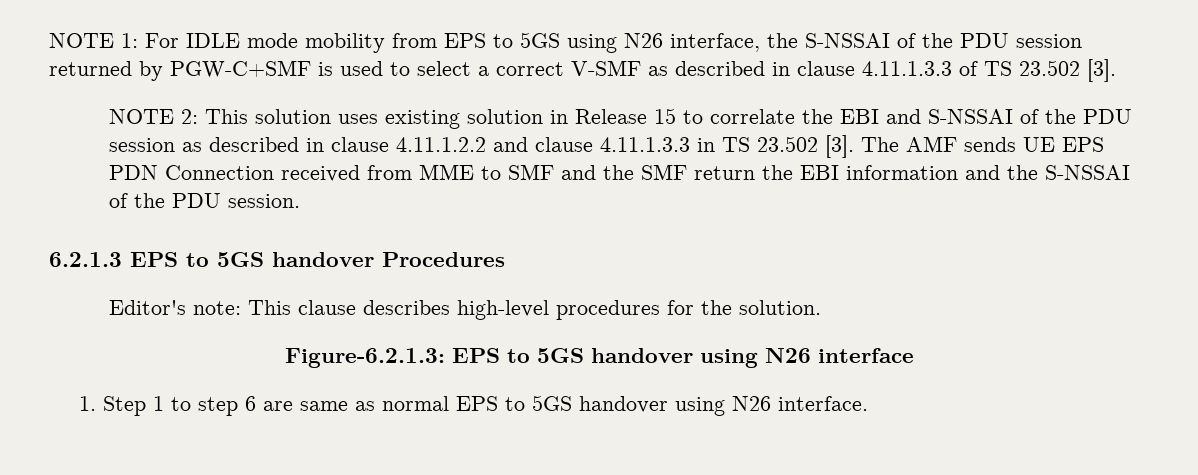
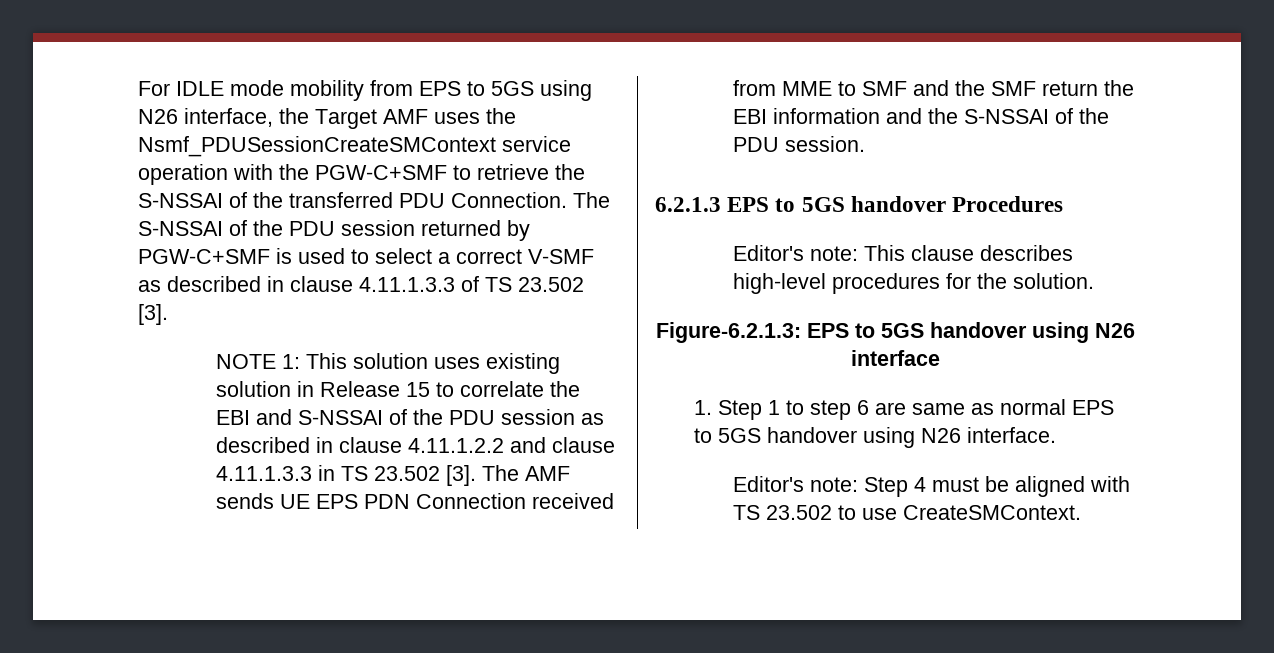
[49,33,138,48] NOTE 1: -> (138, 88) none
(798, 40) none -> [315,108,516,129] [138,136,571,157] [138,164,585,185] [138,192,610,208] Target AMF uses the Nsmf_PDUSessionCreateSMContext service operation with the PGW-C+SMF to retrieve the S-NSSAI of the transferred PDU Connection. The
[180,109,198,124] 2: -> [282,354,301,369] 1:
(868, 403) none -> [733,476,1131,497] [733,505,1082,520] // Editor's note: Step 4 must be aligned with TS 23.502 to use CreateSMContext.

